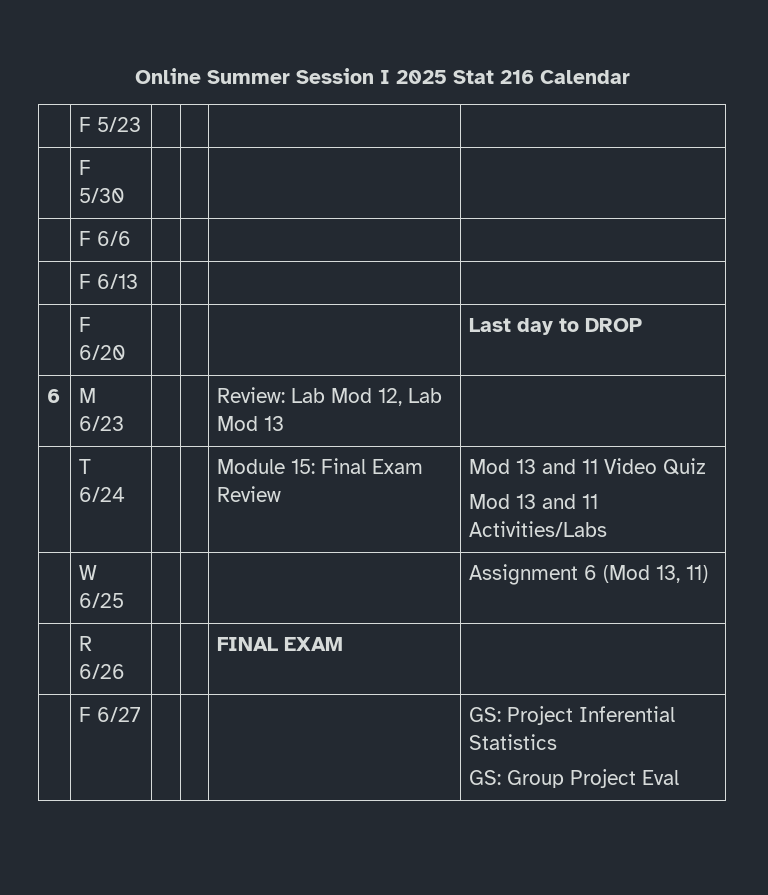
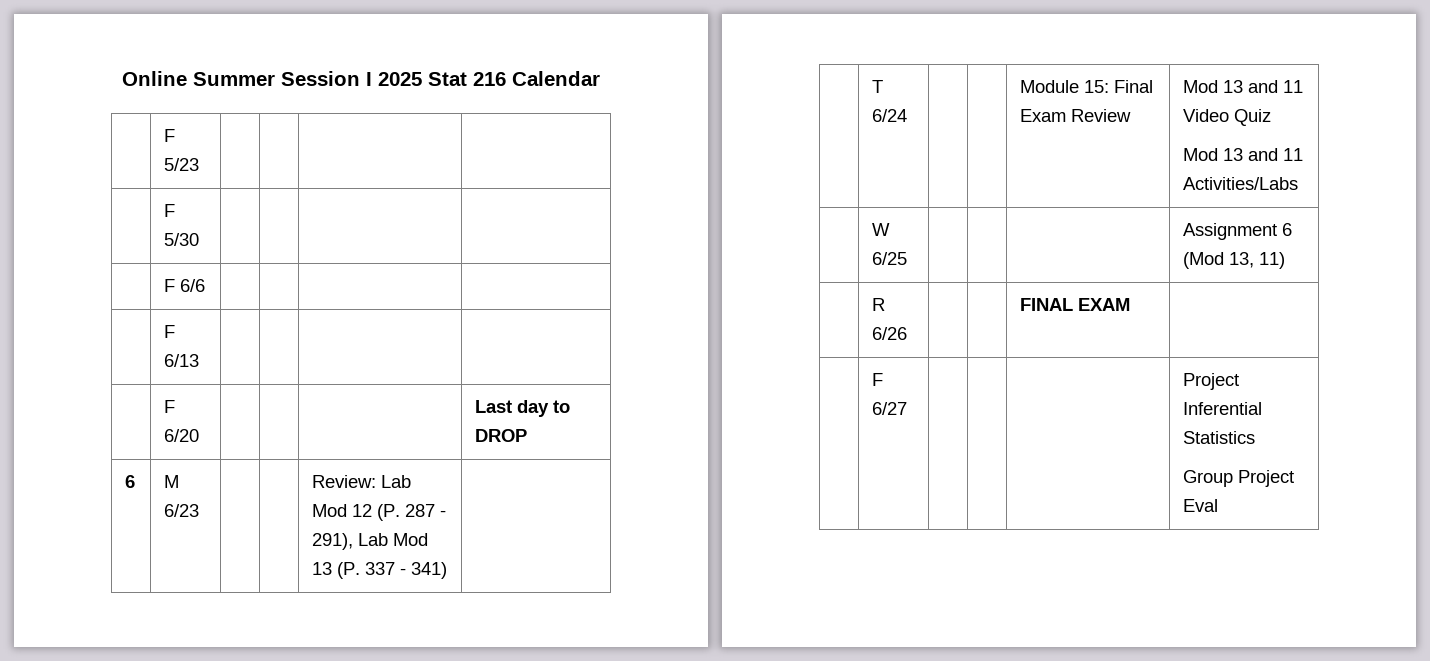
[378,388,403,406] 12, -> [352,504,447,521] [312,533,354,550] 12 (P. 287 - 291),
(285, 423) none -> [337,562,448,579] (P. 337 - 341)
[469,707,502,722] GS: -> (908, 408) none
[469,770,502,785] GS: -> (1256, 437) none

